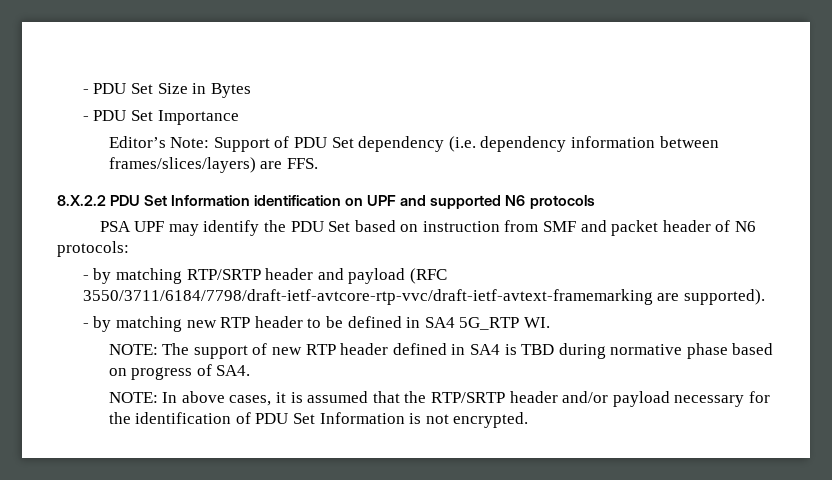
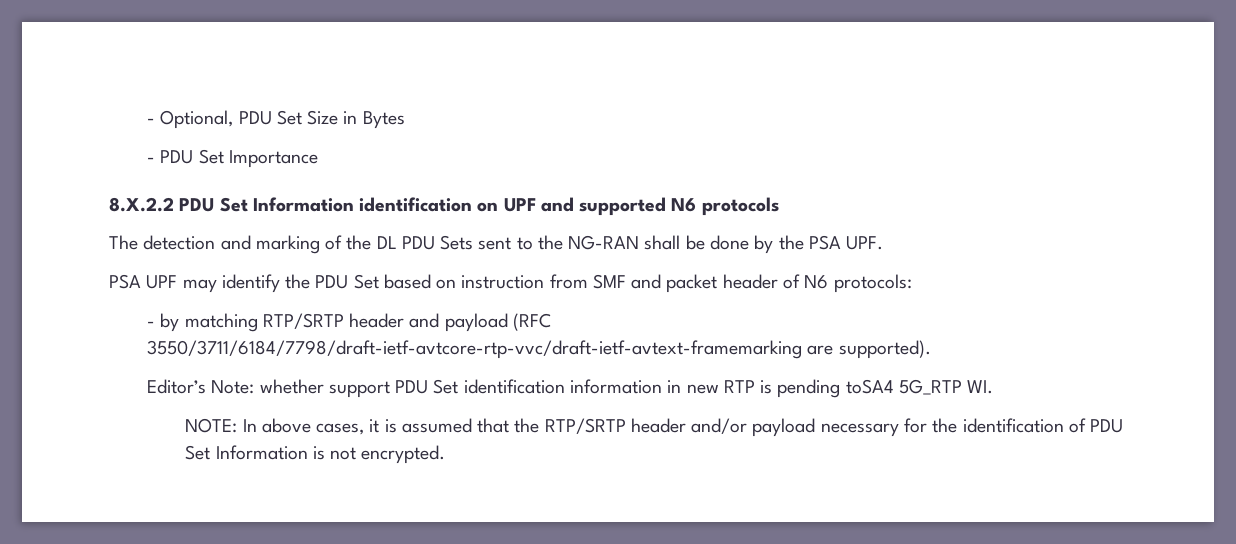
[82,89,89,94] - -> [147,110,234,129] - Optional,
[108,136,719,152] [108,157,318,173] // Editor’s Note: Support of PDU Set dependency (i.e. dependency information between frames/slices/layers) are FFS. -> (318, 159) none
(595, 202) none -> [109,235,884,254] // The detection and marking of the DL PDU Sets sent to the NG-RAN shall be done by the PSA UPF.
[82,316,550,332] [108,343,774,359] [108,364,251,380] - by matching new RTP header to be defined in SA4 5G_RTP WI. // NOTE: The support of new RTP header defined in SA4 is TBD during normative phase based on progress of SA4. -> [147,379,994,398] Editor’s Note: whether support PDU Set identification information in new RTP is pending toSA4 5G_RTP WI.

